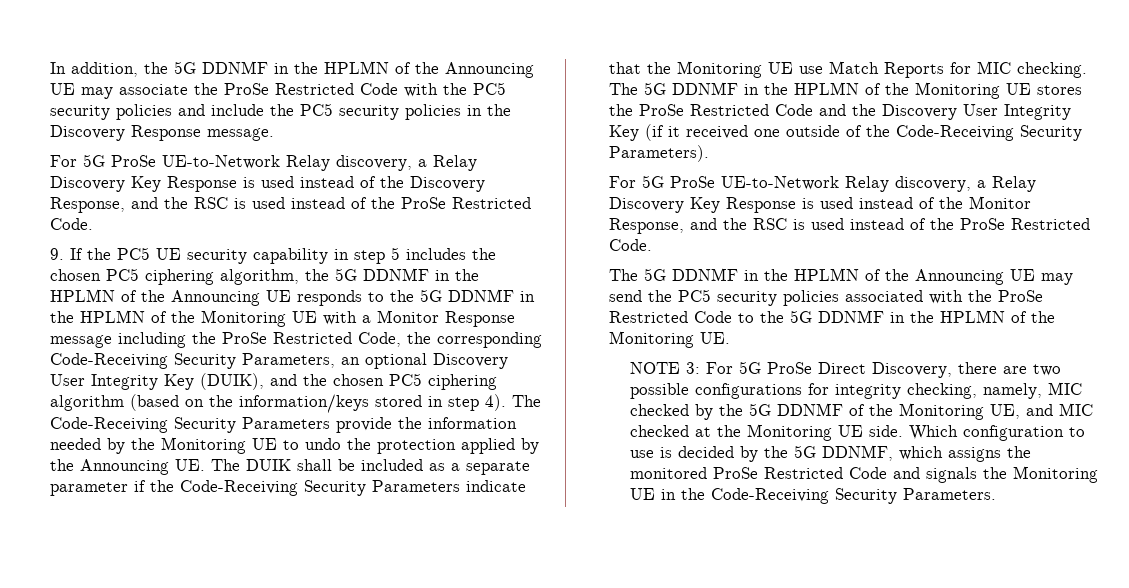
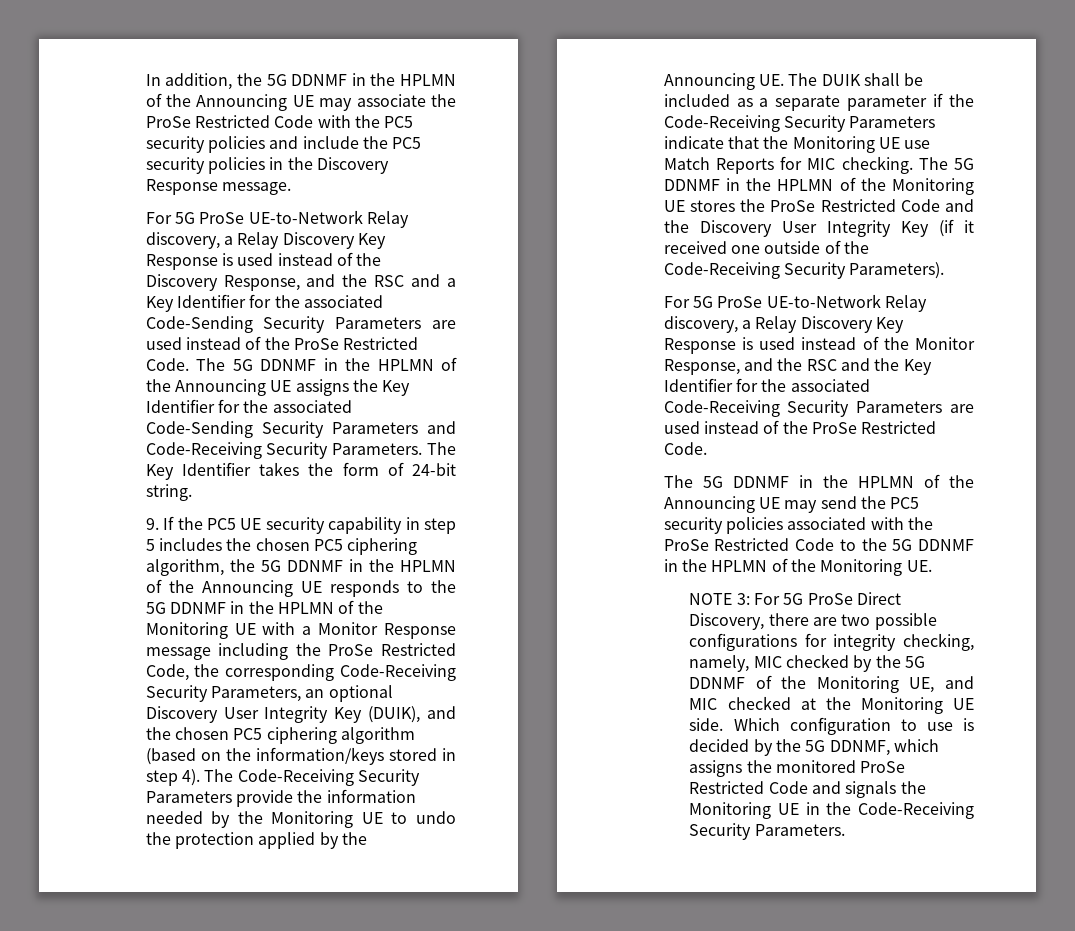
[233,197,531,209] [49,218,93,230] is used instead of the ProSe Restricted Code. -> [411,274,456,287] [145,294,383,312] [145,316,456,333] [145,336,419,350] [145,357,457,371] [145,379,411,396] [145,399,352,413] [145,421,457,438] [145,442,456,459] [145,462,456,480] [145,484,192,501] and a Key Identifier for the associated Code-Sending Security Parameters are used instead of the ProSe Restricted Code. The 5G DDNMF in the HPLMN of the Announcing UE assigns the Key Identifier for the associated Code-Sending Security Parameters and Code-Receiving Security Parameters. The Key Identifier takes the form of 24-bit string.
[792,219,805,230] is -> [840,358,932,375] [663,378,870,392] [663,400,974,417] and the Key Identifier for the associated Code-Receiving Security Parameters are

